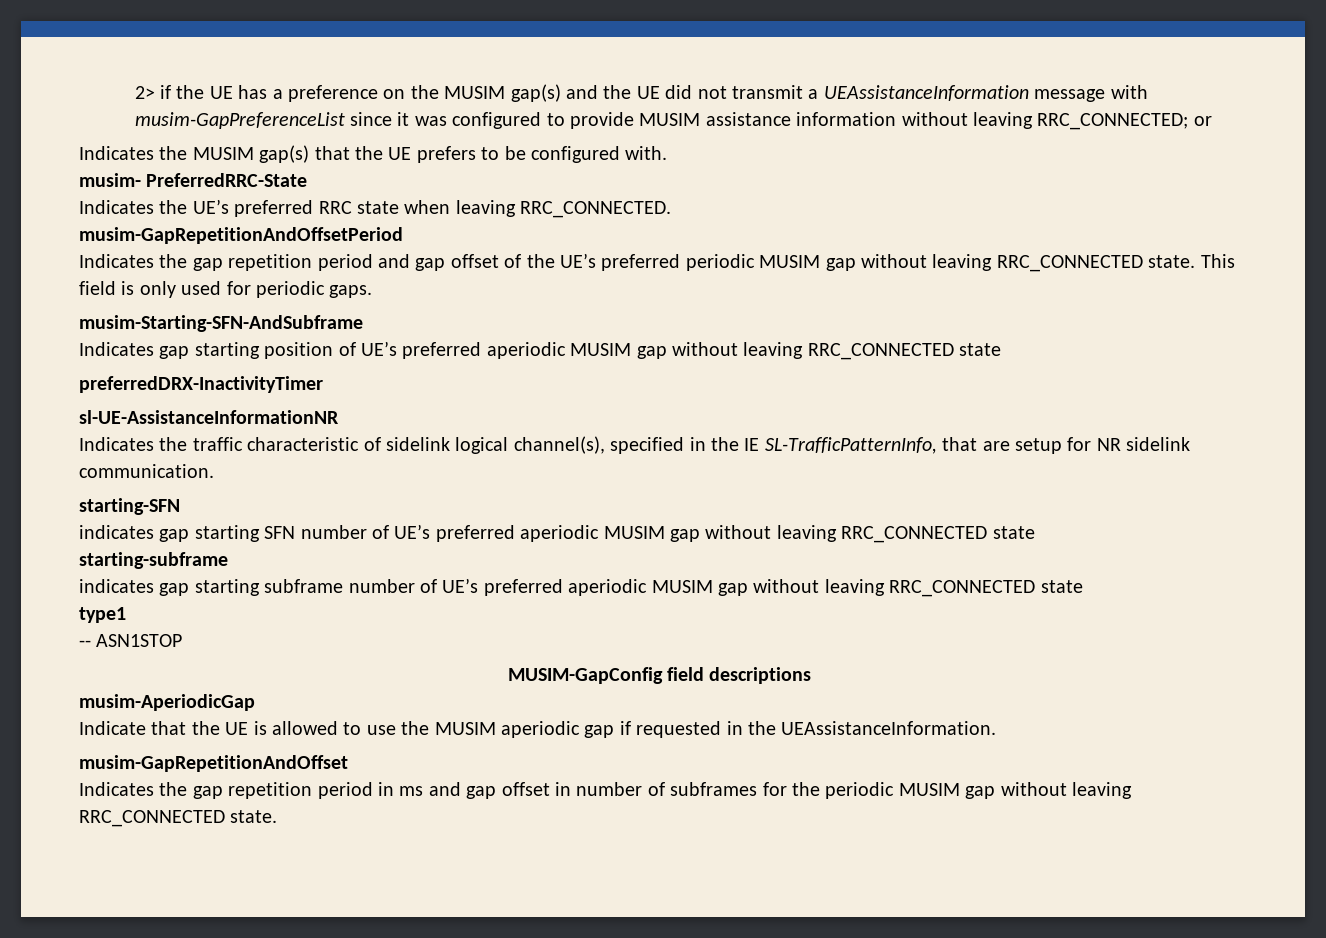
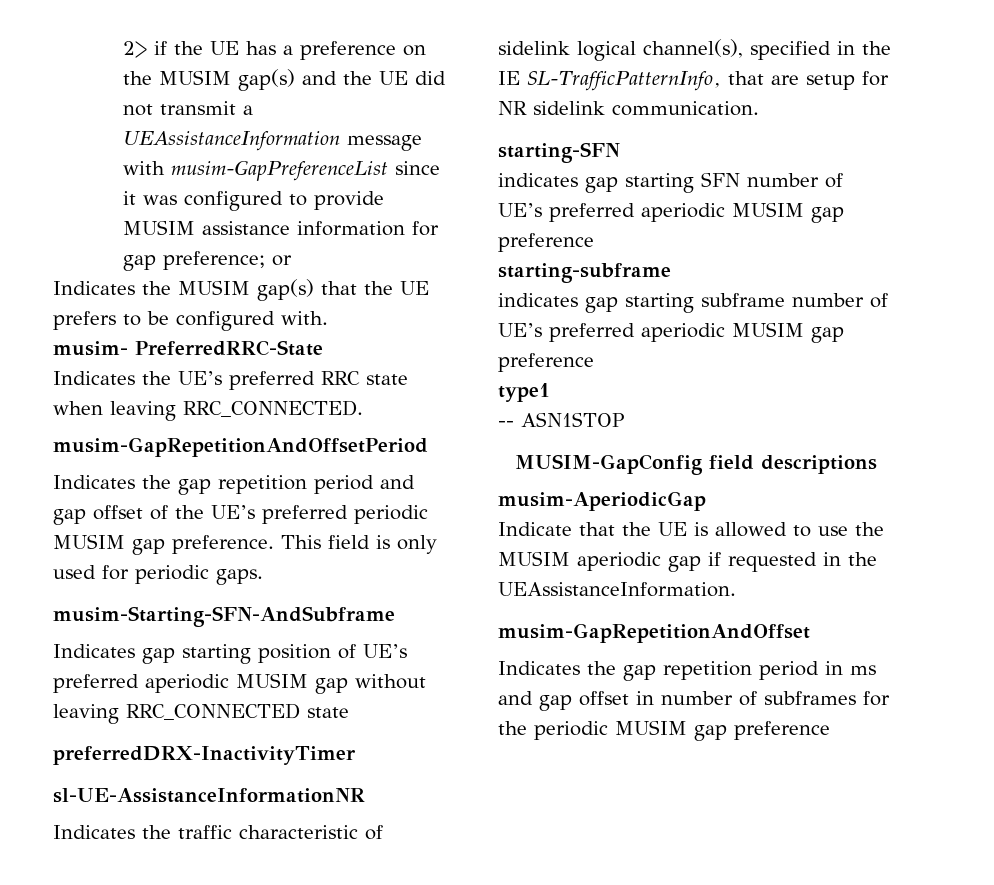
[901,112,1189,130] without leaving RRC_CONNECTED; -> [411,221,439,236] [122,251,265,271] for gap preference;
[860,254,1196,272] without leaving RRC_CONNECTED state. -> [172,535,274,554] preference.
[705,525,1035,543] without leaving RRC_CONNECTED state -> [498,233,594,252] preference
[753,579,1083,597] without leaving RRC_CONNECTED state -> [498,353,594,372] preference
[1000,782,1132,799] [79,810,278,827] without leaving RRC_CONNECTED state. -> [734,721,830,740] preference

